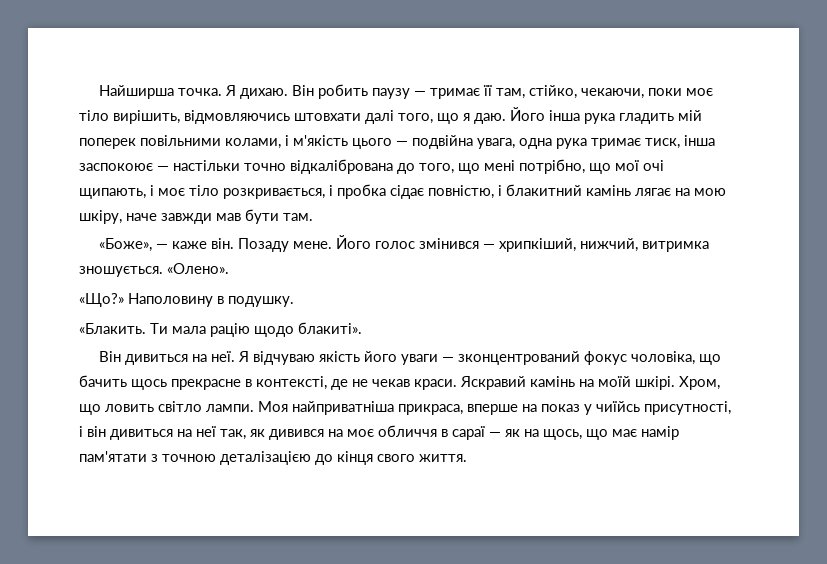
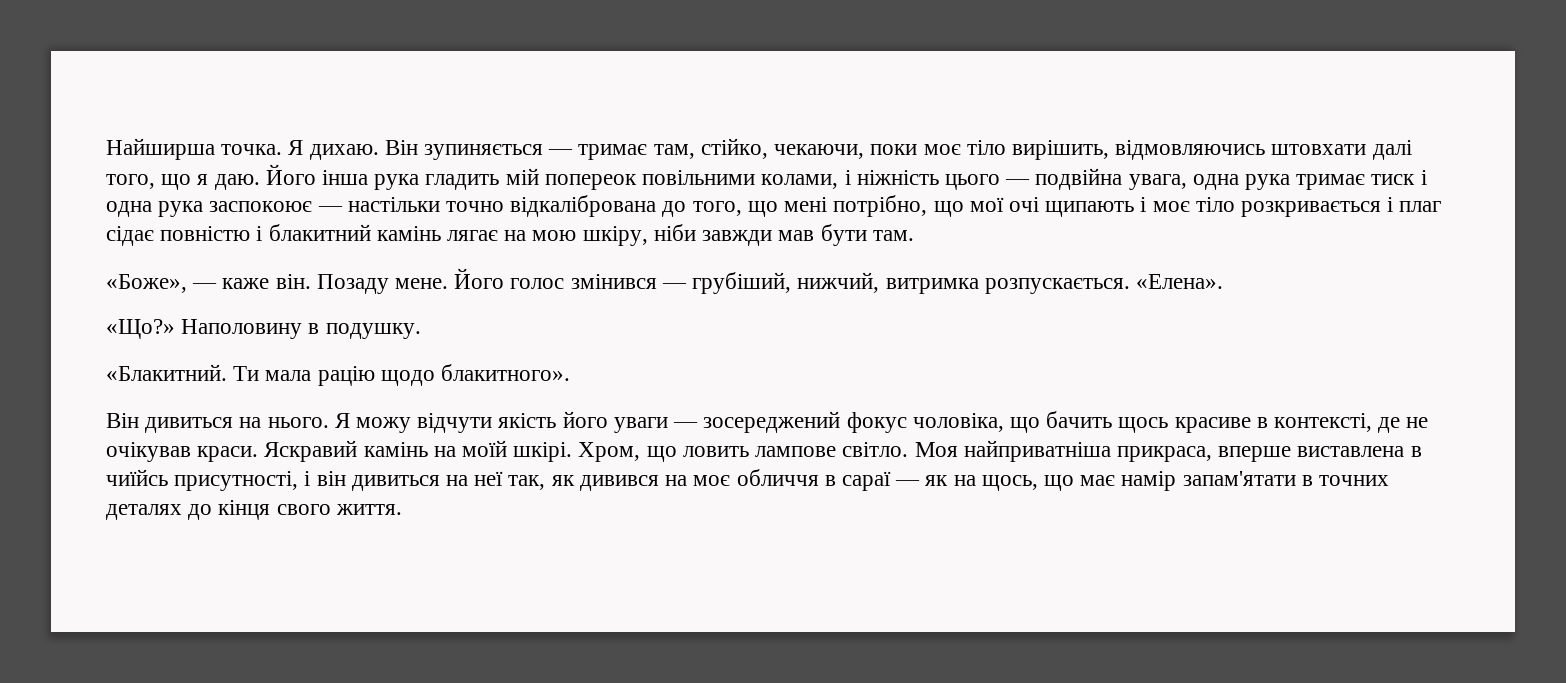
[318,84,411,99] робить паузу -> [424,144,544,160] зупиняється
[483,85,493,96] її -> (648, 152) none
[79,138,136,149] поперек -> [544,174,637,190] попереок
[293,135,348,146] м'якість -> [856,170,939,185] ніжність
[645,135,715,149] тиск, інша -> [1371,170,1427,185] [106,201,204,217] тиск і одна рука
[79,188,146,199] щипають, -> [1045,201,1135,217] щипають
[223,184,494,199] розкривається, і пробка сідає повністю, -> [1240,197,1442,217] [106,226,251,246] розкривається і плаг сідає повністю
[126,213,157,221] наче -> [653,224,696,241] ніби
[499,238,577,252] хрипкіший, -> [692,272,792,294] грубіший,
[79,263,229,277] зношується. «Олено». -> [984,274,1223,294] розпускається. «Елена».
[79,323,146,334] «Блакить. -> [106,364,227,381] «Блакитний.
[298,322,362,334] блакиті». -> [441,364,571,381] блакитного».
[211,351,316,365] неї. Я відчуваю -> [267,413,493,433] нього. Я можу відчути
[458,351,581,365] зконцентрований -> [703,411,841,433] зосереджений
[171,379,241,390] прекрасне -> [1174,417,1251,433] красиве
[372,379,410,387] чекав -> [106,442,191,462] очікував
[158,401,254,412] світло лампи. -> [755,442,909,457] лампове світло.
[522,404,592,415] на показ у -> [1297,446,1422,457] виставлена в
[79,451,311,465] пам'ятати з точною деталізацією -> [1182,471,1390,486] [106,504,182,520] запам'ятати в точних деталях

